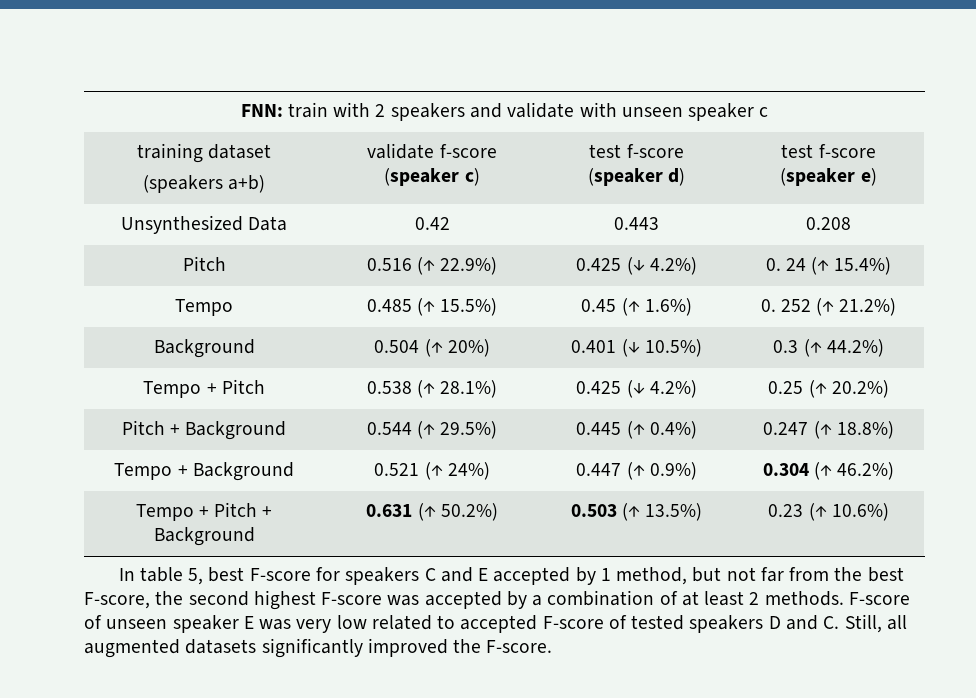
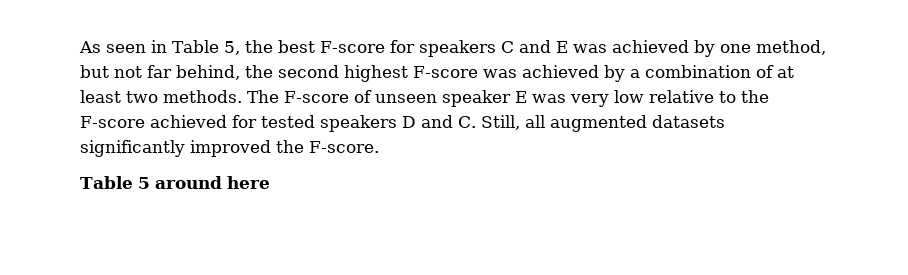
[240,102,769,121] [136,143,272,163] [142,175,266,193] [367,143,497,159] [384,168,480,186] [589,144,684,158] [587,168,686,186] [781,144,876,158] [780,168,877,186] [120,215,288,234] [414,217,450,230] [614,217,659,230] [806,217,851,230] [182,256,226,271] [366,257,498,275] [576,257,697,275] [765,257,892,275] [175,299,233,316] [366,298,498,316] [581,298,692,316] [760,298,897,316] [153,339,255,358] [374,339,490,357] [571,339,702,357] [773,339,884,357] [143,379,265,398] [366,380,498,398] [576,380,697,398] [768,380,889,398] [121,420,287,440] [366,421,498,439] [576,421,697,439] [763,421,894,439] [114,462,294,481] [374,462,490,480] [576,462,697,480] [762,462,895,480] [135,502,273,521] [153,527,255,546] [366,503,498,521] [570,503,703,521] [768,503,889,521] [118,567,204,585] FNN: train with 2 speakers and validate with unseen speaker c // training dataset // (speakers a+b) | validate f-score (speaker c) | test f-score (speaker d) | test f-score (speaker e) // Unsynthesized Data | 0.42 | 0.443 | 0.208 // Pitch | 0.516 (↑ 22.9%) | 0.425 (↓ 4.2%) | 0. 24 (↑ 15.4%) // Tempo | 0.485 (↑ 15.5%) | 0.45 (↑ 1.6%) | 0. 252 (↑ 21.2%) // Background | 0.504 (↑ 20%) | 0.401 (↓ 10.5%) | 0.3 (↑ 44.2%) // Tempo + Pitch | 0.538 (↑ 28.1%) | 0.425 (↓ 4.2%) | 0.25 (↑ 20.2%) // Pitch + Background | 0.544 (↑ 29.5%) | 0.445 (↑ 0.4%) | 0.247 (↑ 18.8%) // Tempo + Background | 0.521 (↑ 24%) | 0.447 (↑ 0.9%) | 0.304 (↑ 46.2%) // Tempo + Pitch + Background | 0.631 (↑ 50.2%) | 0.503 (↑ 13.5%) | 0.23 (↑ 10.6%) // In table 5, -> [79,40,273,55] As seen in Table 5, the
[493,567,904,585] [84,592,150,609] accepted by 1 method, but not far from the best F-score, -> [572,40,826,57] [80,65,240,80] was achieved by one method, but not far behind,
[424,591,502,609] accepted -> [522,65,599,78] achieved
[749,591,844,606] 2 methods. -> [126,90,279,103] two methods. The
[371,615,627,633] related to accepted F-score of -> [649,90,769,103] [80,115,257,128] relative to the F-score achieved for
(553, 646) none -> [80,176,270,189] // Table 5 around here

